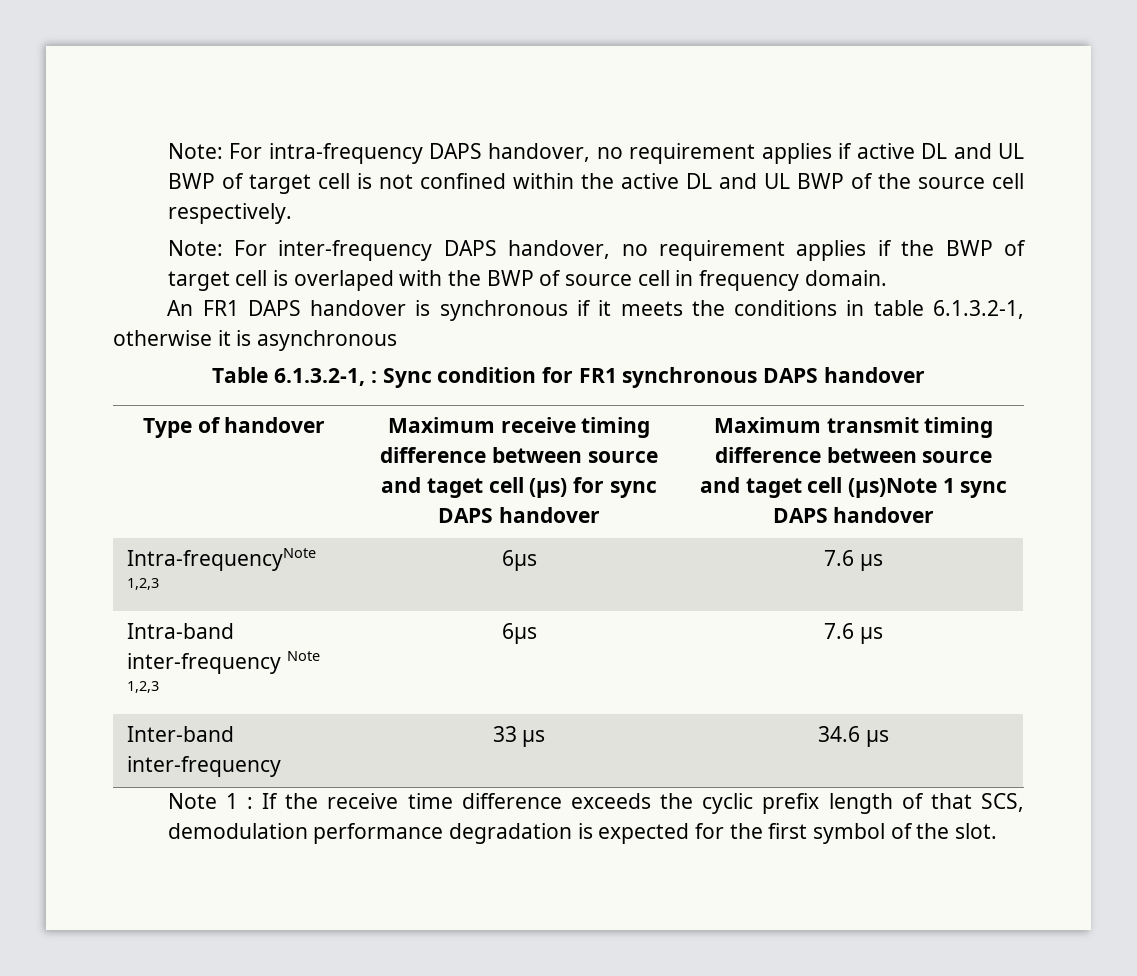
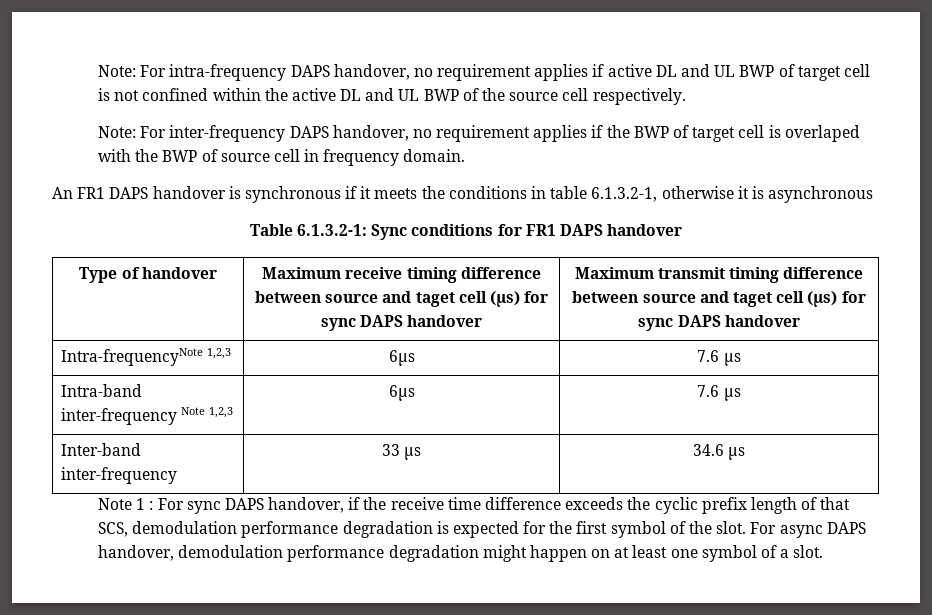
[274,367,537,388] 6.1.3.2-1, : Sync condition -> [297,224,494,240] 6.1.3.2-1: Sync conditions
[622,367,758,388] synchronous -> (556, 230) none
[847,478,955,498] (µs)Note 1 -> [807,291,866,307] (µs) for
[262,793,279,809] If -> [157,497,361,514] For sync DAPS handover, if
(998, 831) none -> [750,522,866,538] [97,545,824,562] For async DAPS handover, demodulation performance degradation might happen on at least one symbol of a slot.

